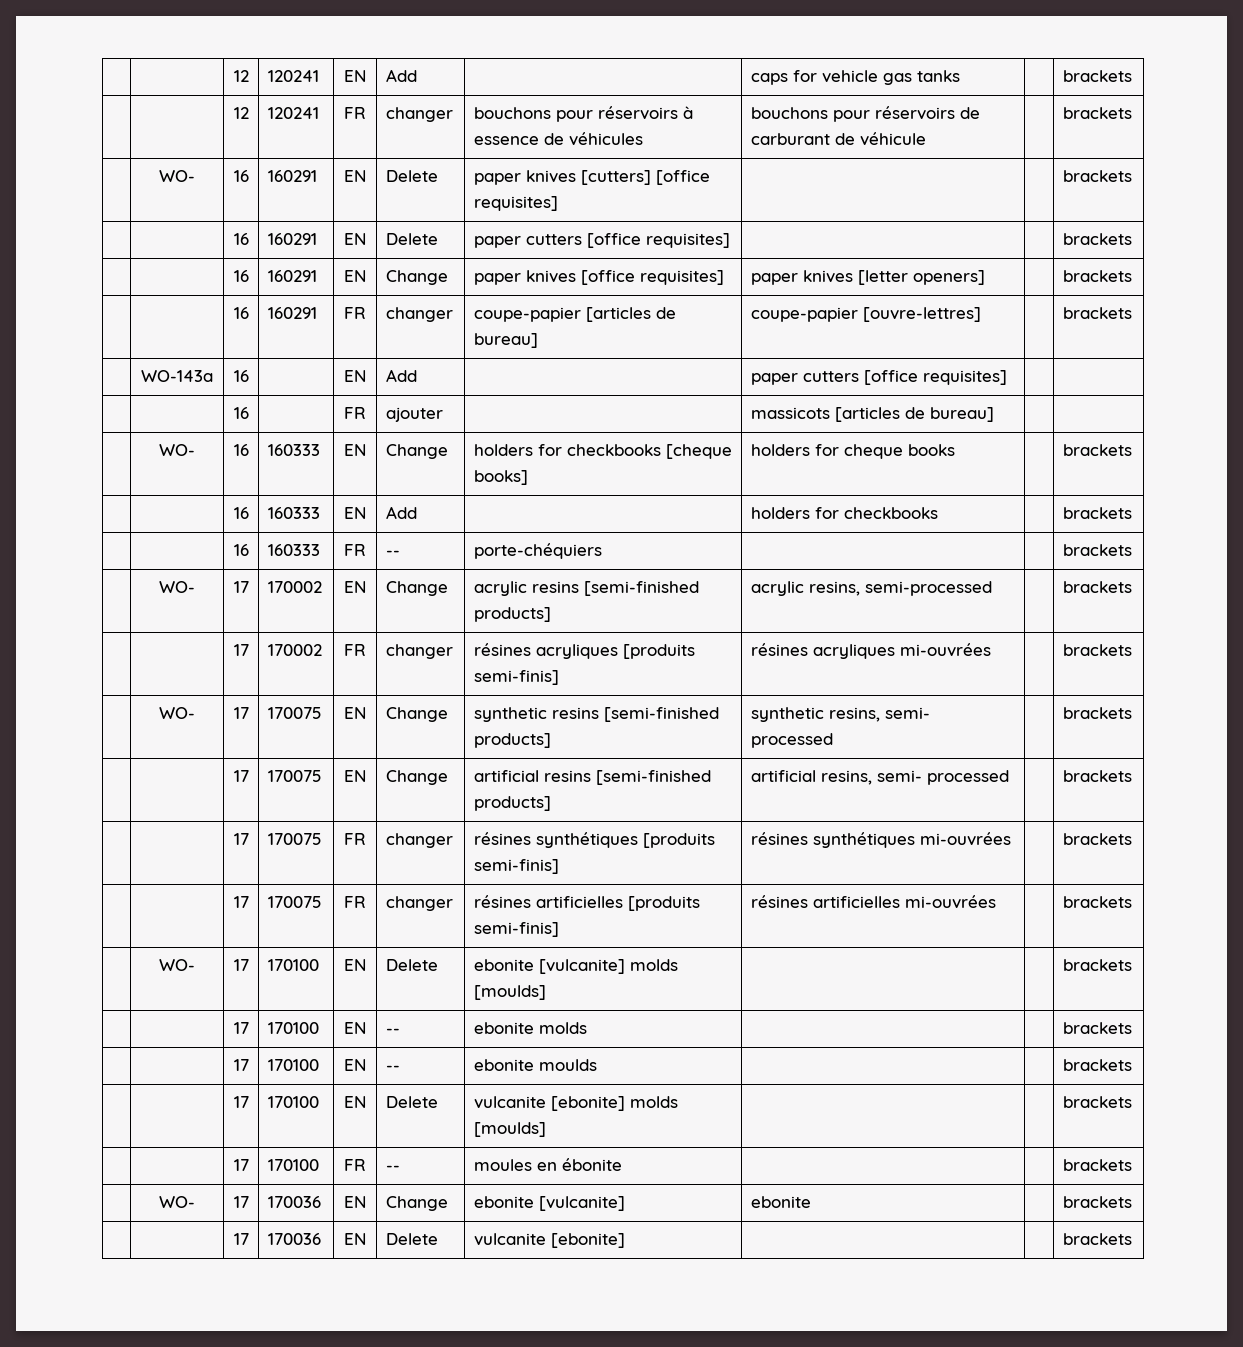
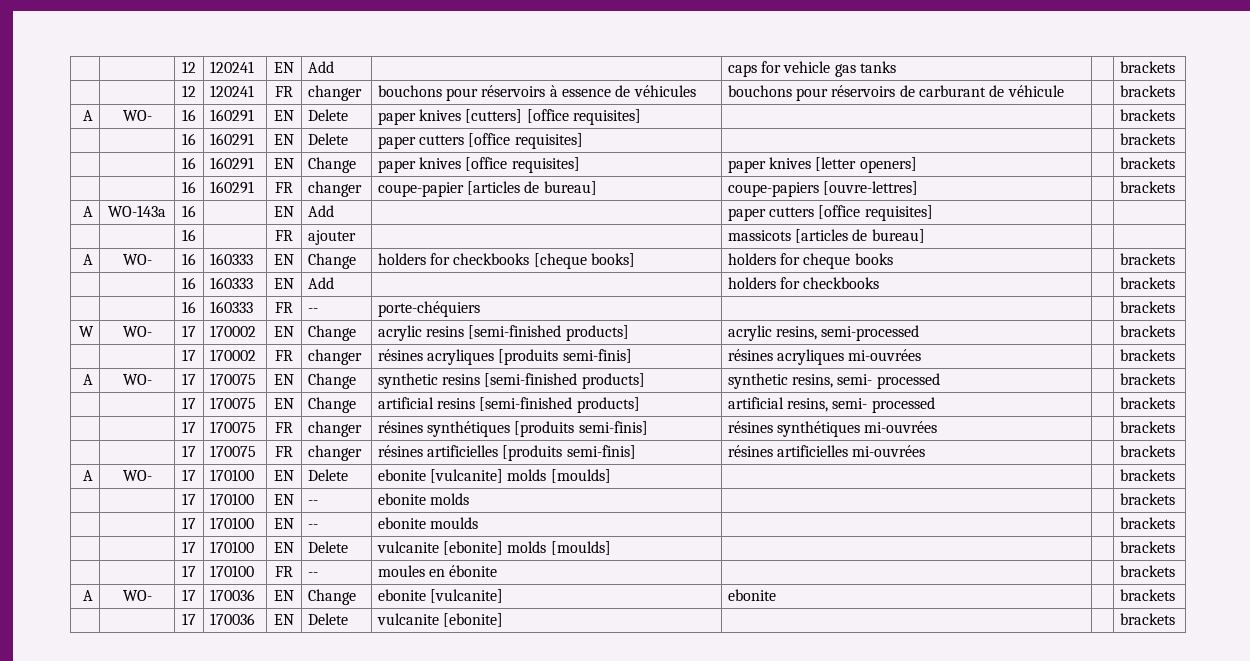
(1132, 113) none -> [83,110,94,121] A
[750,307,858,322] coupe-papier -> [727,182,819,197] coupe-papiers
(1132, 313) none -> [83,206,94,217] A
(994, 414) none -> [83,254,94,265] A
(1132, 550) none -> [79,326,95,337] W
(1132, 650) none -> [83,374,94,385] A
(1132, 902) none -> [83,470,94,481] A
(1132, 1165) none -> [83,590,94,601] A

